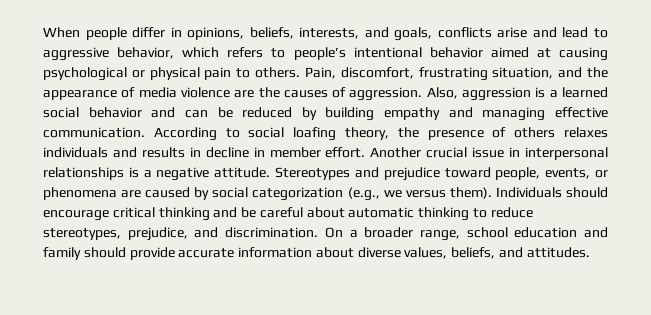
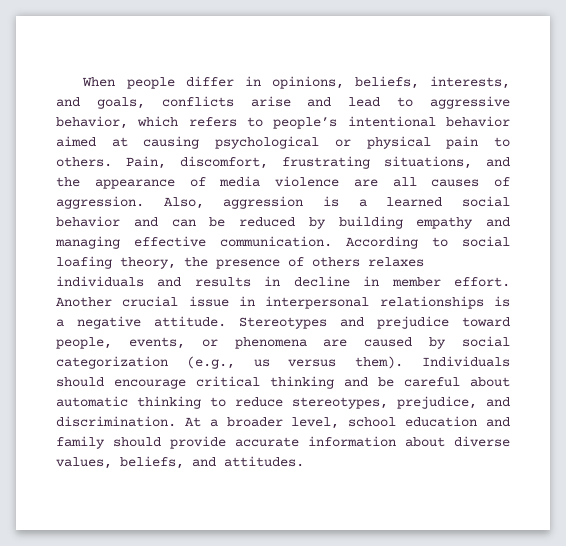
[492,67,554,79] situation, -> [384,156,472,169] situations,
[258,87,280,98] the -> [392,177,417,187] all
[383,190,402,198] we -> [253,359,270,367] us
[324,227,343,238] On -> [184,417,201,427] At
[419,230,460,241] range, -> [291,417,340,429] level,

